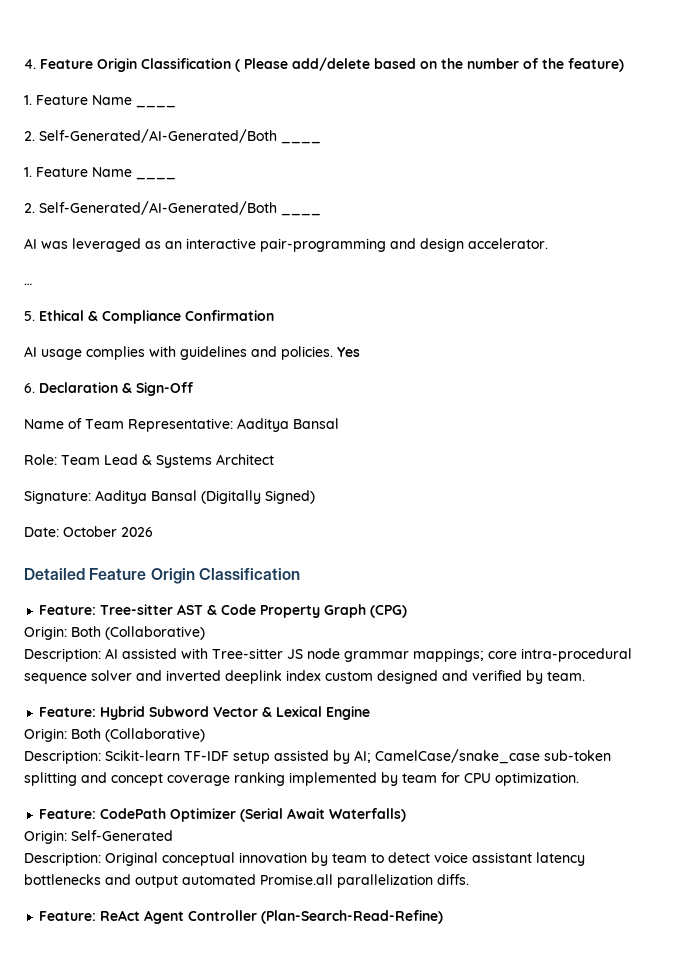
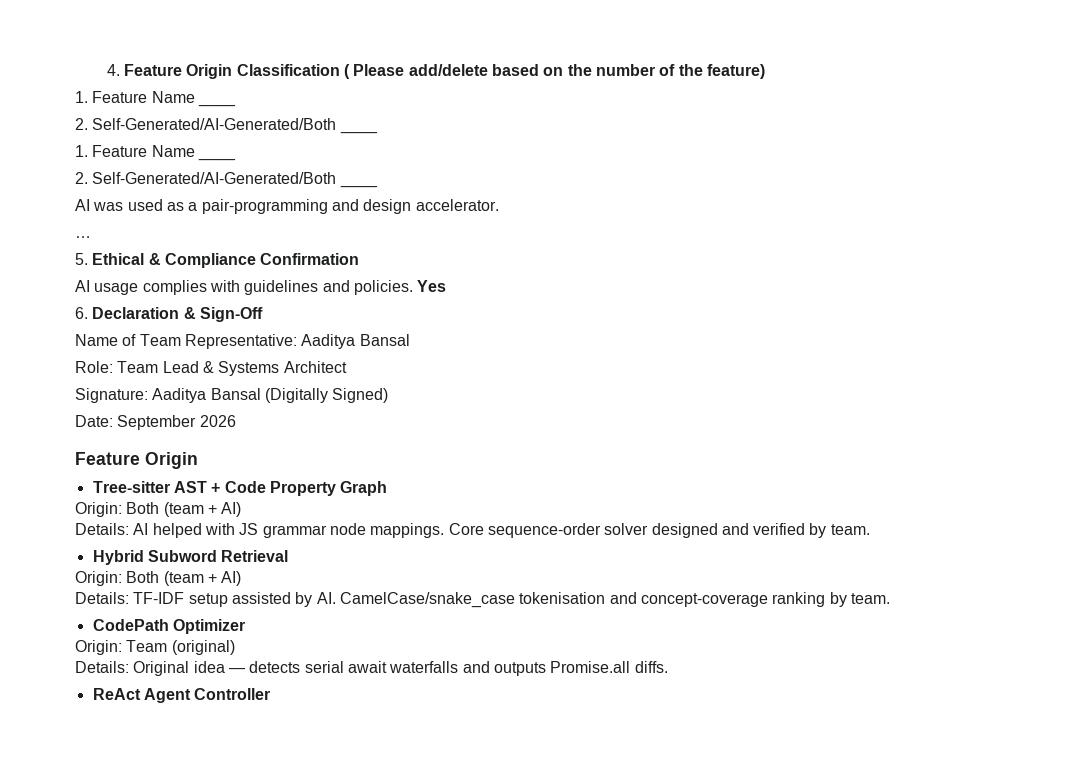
[72,238,256,252] leveraged as an interactive -> [127,199,198,211] used as a
[63,526,117,537] October -> [117,415,197,430] September
[24,568,300,584] [39,605,97,615] Detailed Feature Origin Classification // Feature: -> [75,452,198,469] Feature Origin //
[207,605,218,615] & -> [211,483,221,493] +
[370,605,408,618] [24,626,205,640] [24,648,632,662] [24,670,373,684] (CPG) // Origin: Both (Collaborative) // Description: AI assisted with Tree-sitter JS node grammar mappings; core intra-procedural sequence solver and inverted deeplink index custom -> [75,502,242,517] [75,523,649,538] // Origin: Both (team + AI) // Details: AI helped with JS grammar node mappings. Core sequence-order solver
[39,707,97,717] Feature: -> (870, 529) none
[213,706,371,720] [24,728,205,742] [24,749,611,764] [24,772,579,786] [39,808,407,822] [24,830,173,844] [24,852,585,866] [24,874,433,888] Vector & Lexical Engine // Origin: Both (Collaborative) // Description: Scikit-learn TF-IDF setup assisted by AI; CamelCase/snake_case sub-token splitting and concept coverage ranking implemented by team for CPU optimization. // Feature: CodePath Optimizer (Serial Await Waterfalls) // Origin: Self-Generated // Description: Original conceptual innovation by team to detect voice assistant latency bottlenecks and output automated Promise.all parallelization -> [221,550,289,562] [75,571,242,586] [75,592,890,608] [92,619,245,634] [75,640,235,655] [75,661,631,676] Retrieval // Origin: Both (team + AI) // Details: TF-IDF setup assisted by AI. CamelCase/snake_case tokenisation and concept-coverage ranking by team. // CodePath Optimizer // Origin: Team (original) // Details: Original idea — detects serial await waterfalls and outputs Promise.all
[39,911,97,921] Feature: -> (668, 667) none
[261,910,444,924] (Plan-Search-Read-Refine) -> (271, 694) none

